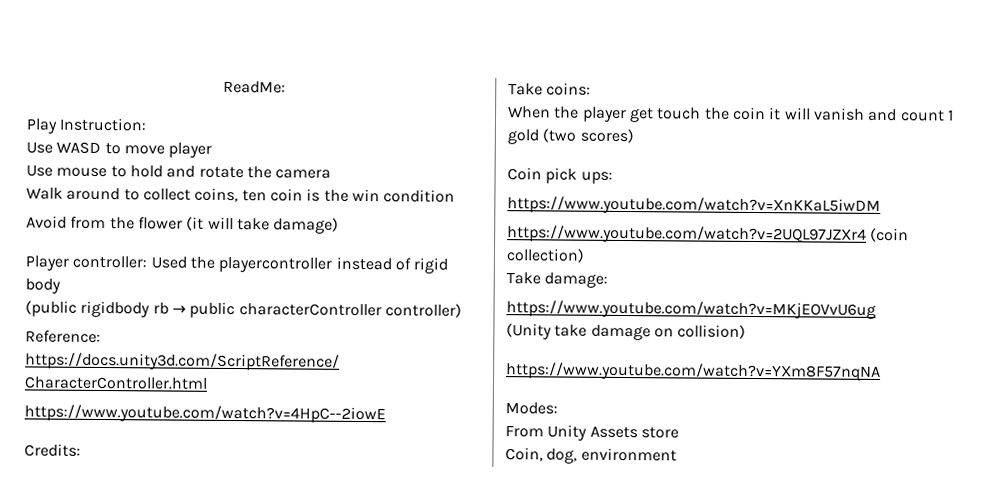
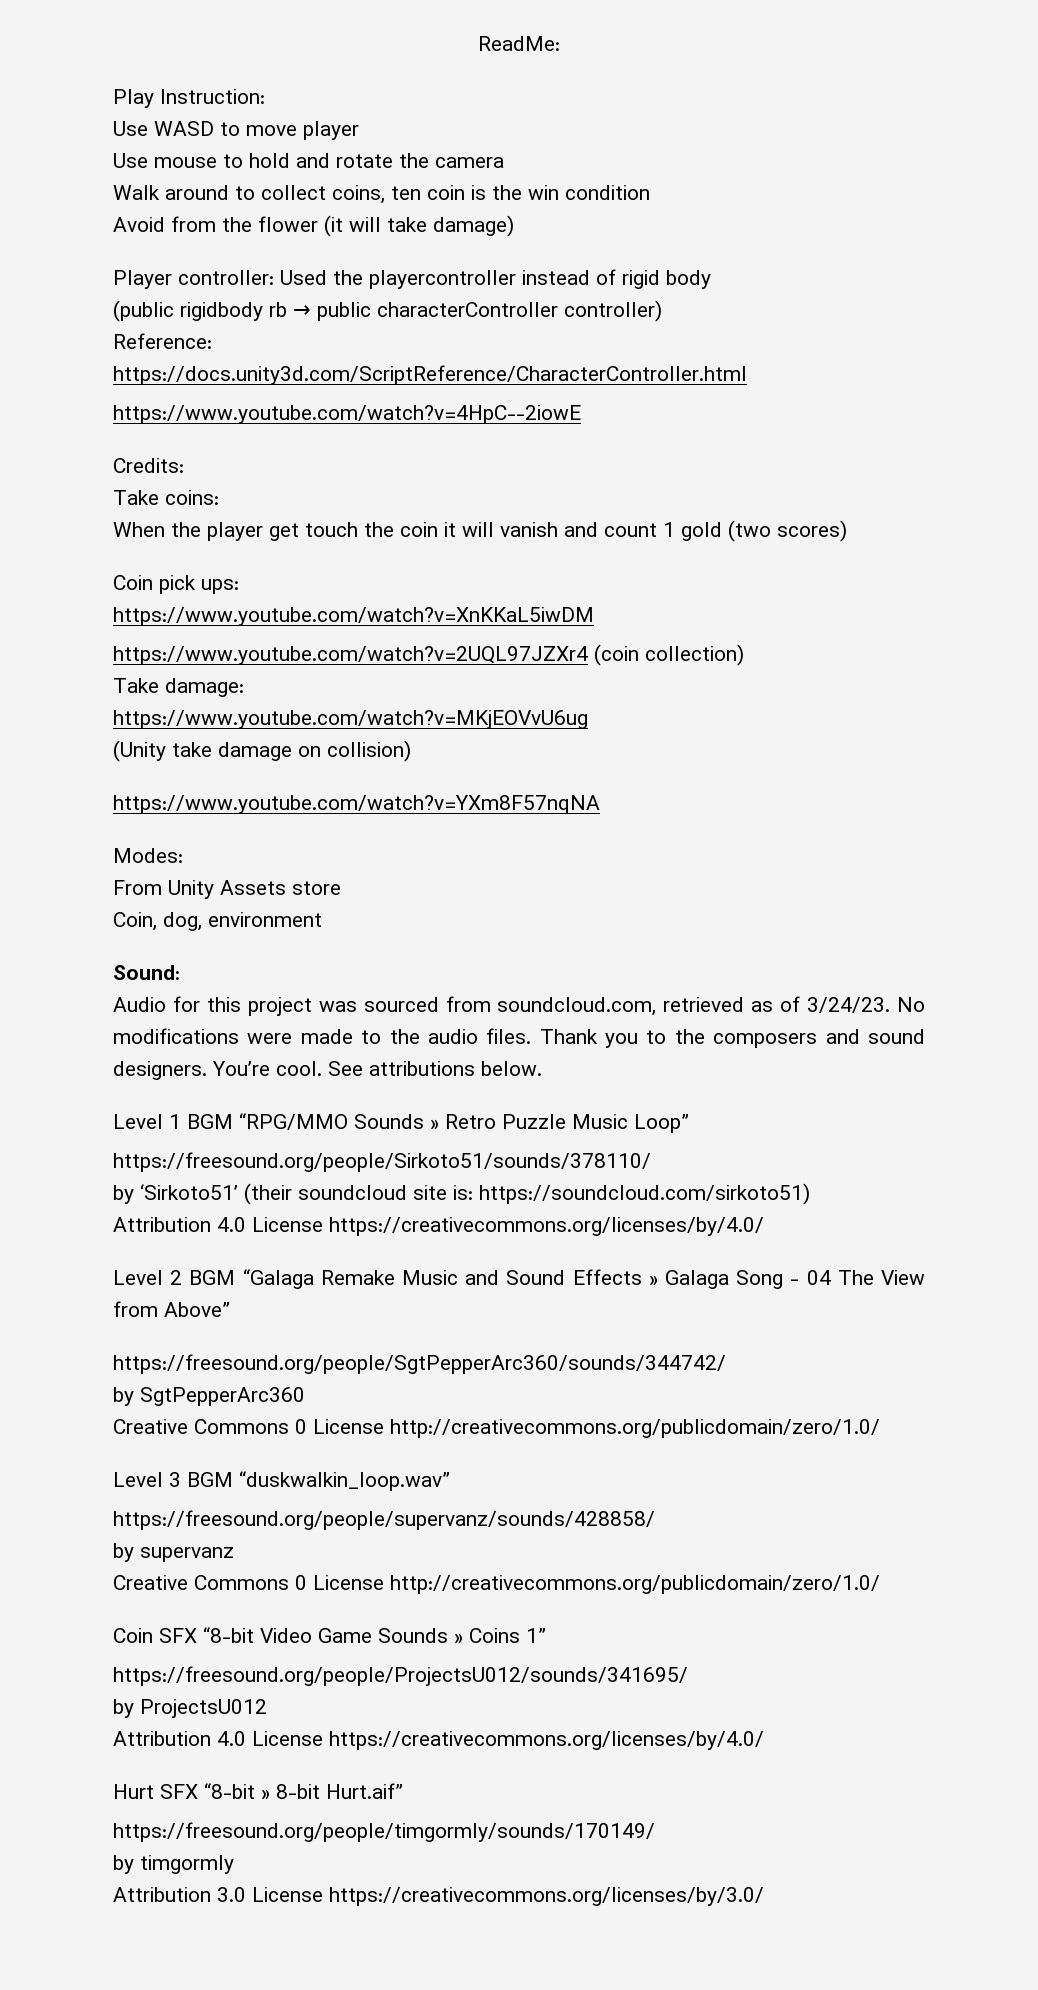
(677, 454) none -> [113,965,180,980] [113,996,925,1016] [113,1028,925,1048] [113,1061,542,1080] [113,1113,689,1133] [113,1152,651,1172] [113,1183,810,1205] [113,1217,764,1236] [113,1269,926,1289] [113,1301,230,1317] [113,1354,726,1374] [113,1387,305,1406] [113,1419,880,1438] [113,1471,450,1491] [113,1510,655,1530] [113,1543,234,1562] [113,1575,880,1594] [113,1627,546,1644] [113,1666,688,1686] [113,1699,267,1718] [113,1731,764,1750] [113,1783,403,1800] [113,1822,655,1842] [113,1855,234,1874] [113,1887,764,1906] // Sound: // Audio for this project was sourced from soundcloud.com, retrieved as of 3/24/23. No modifications were made to the audio files. Thank you to the composers and sound designers. You’re cool. See attributions below. // Level 1 BGM “RPG/MMO Sounds » Retro Puzzle Music Loop” // https://freesound.org/people/Sirkoto51/sounds/378110/ // by ‘Sirkoto51’ (their soundcloud site is: https://soundcloud.com/sirkoto51) // Attribution 4.0 License https://creativecommons.org/licenses/by/4.0/ // Level 2 BGM “Galaga Remake Music and Sound Effects » Galaga Song - 04 The View from Above” // https://freesound.org/people/SgtPepperArc360/sounds/344742/ // by SgtPepperArc360 // Creative Commons 0 License http://creativecommons.org/publicdomain/zero/1.0/ // Level 3 BGM “duskwalkin_loop.wav” // https://freesound.org/people/supervanz/sounds/428858/ // by supervanz // Creative Commons 0 License http://creativecommons.org/publicdomain/zero/1.0/ // Coin SFX “8-bit Video Game Sounds » Coins 1” // https://freesound.org/people/ProjectsU012/sounds/341695/ // by ProjectsU012 // Attribution 4.0 License https://creativecommons.org/licenses/by/4.0/ // Hurt SFX “8-bit » 8-bit Hurt.aif” // https://freesound.org/people/timgormly/sounds/170149/ // by timgormly // Attribution 3.0 License https://creativecommons.org/licenses/by/3.0/

